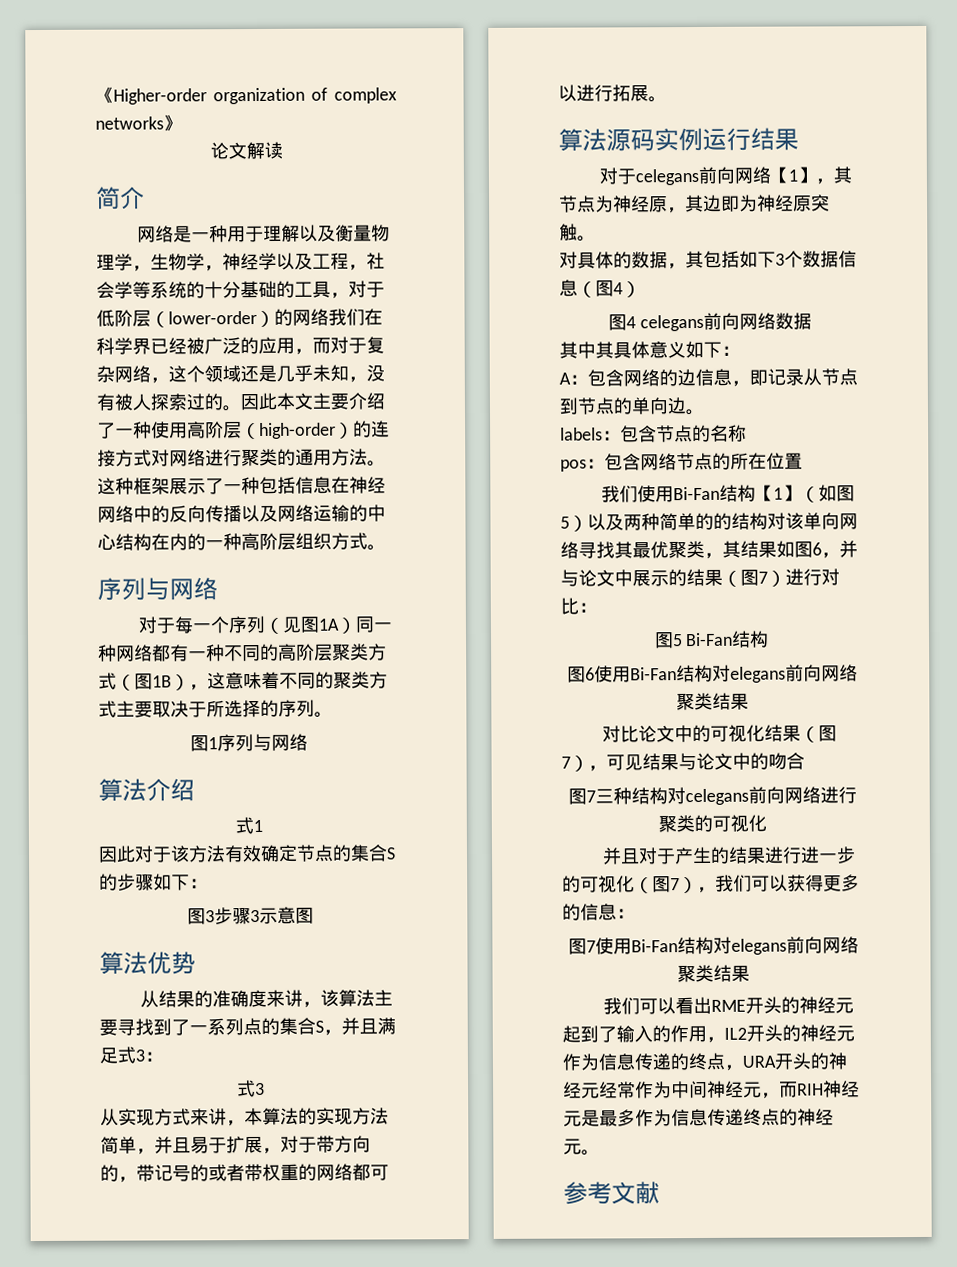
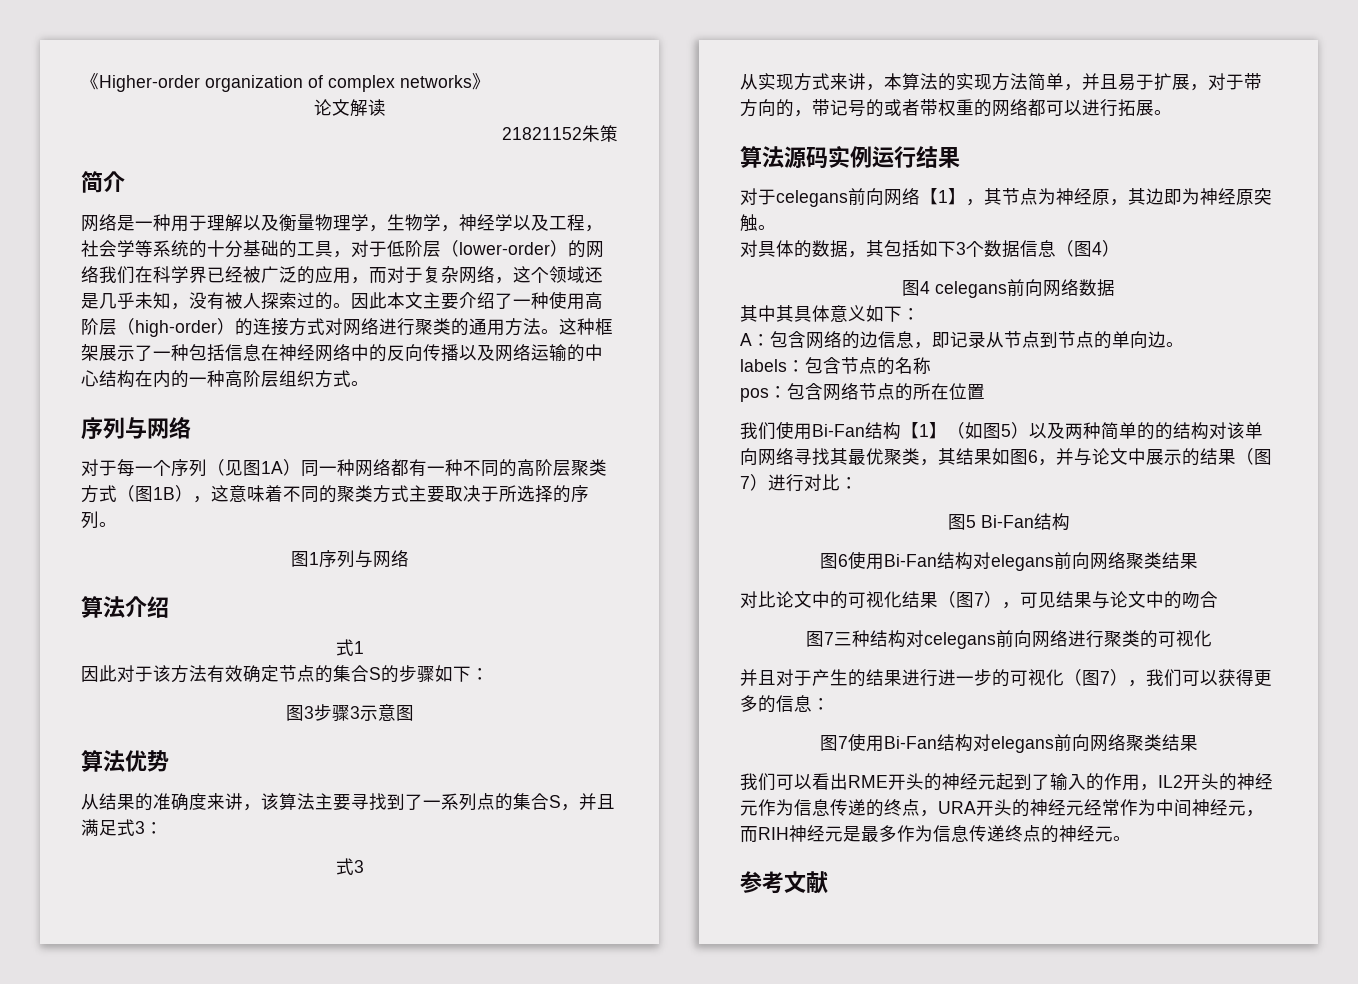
(283, 150) none -> [502,125,618,142] // 21821152朱策

